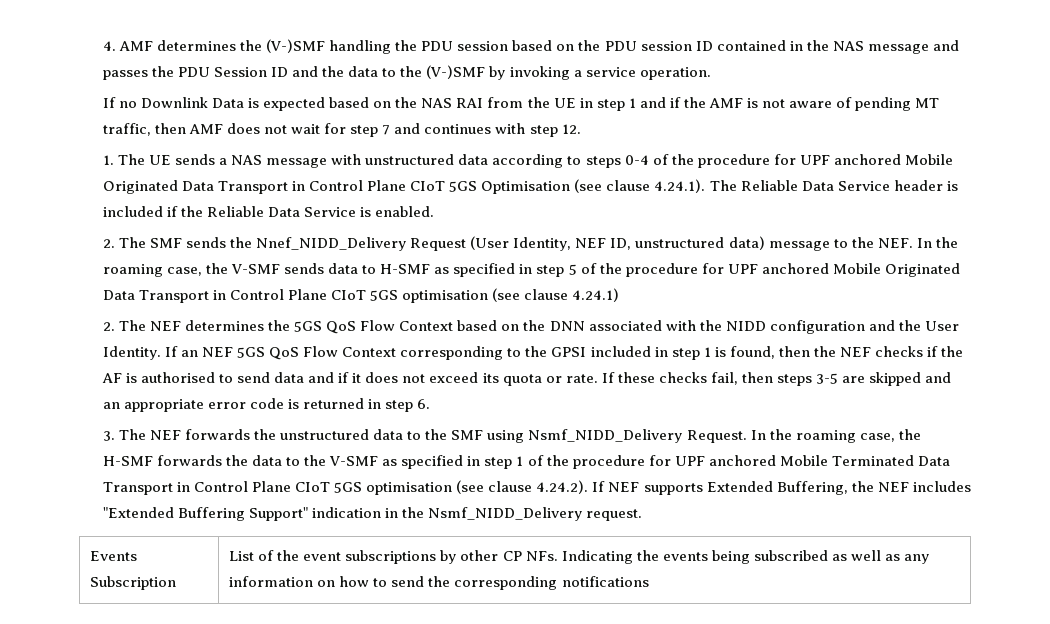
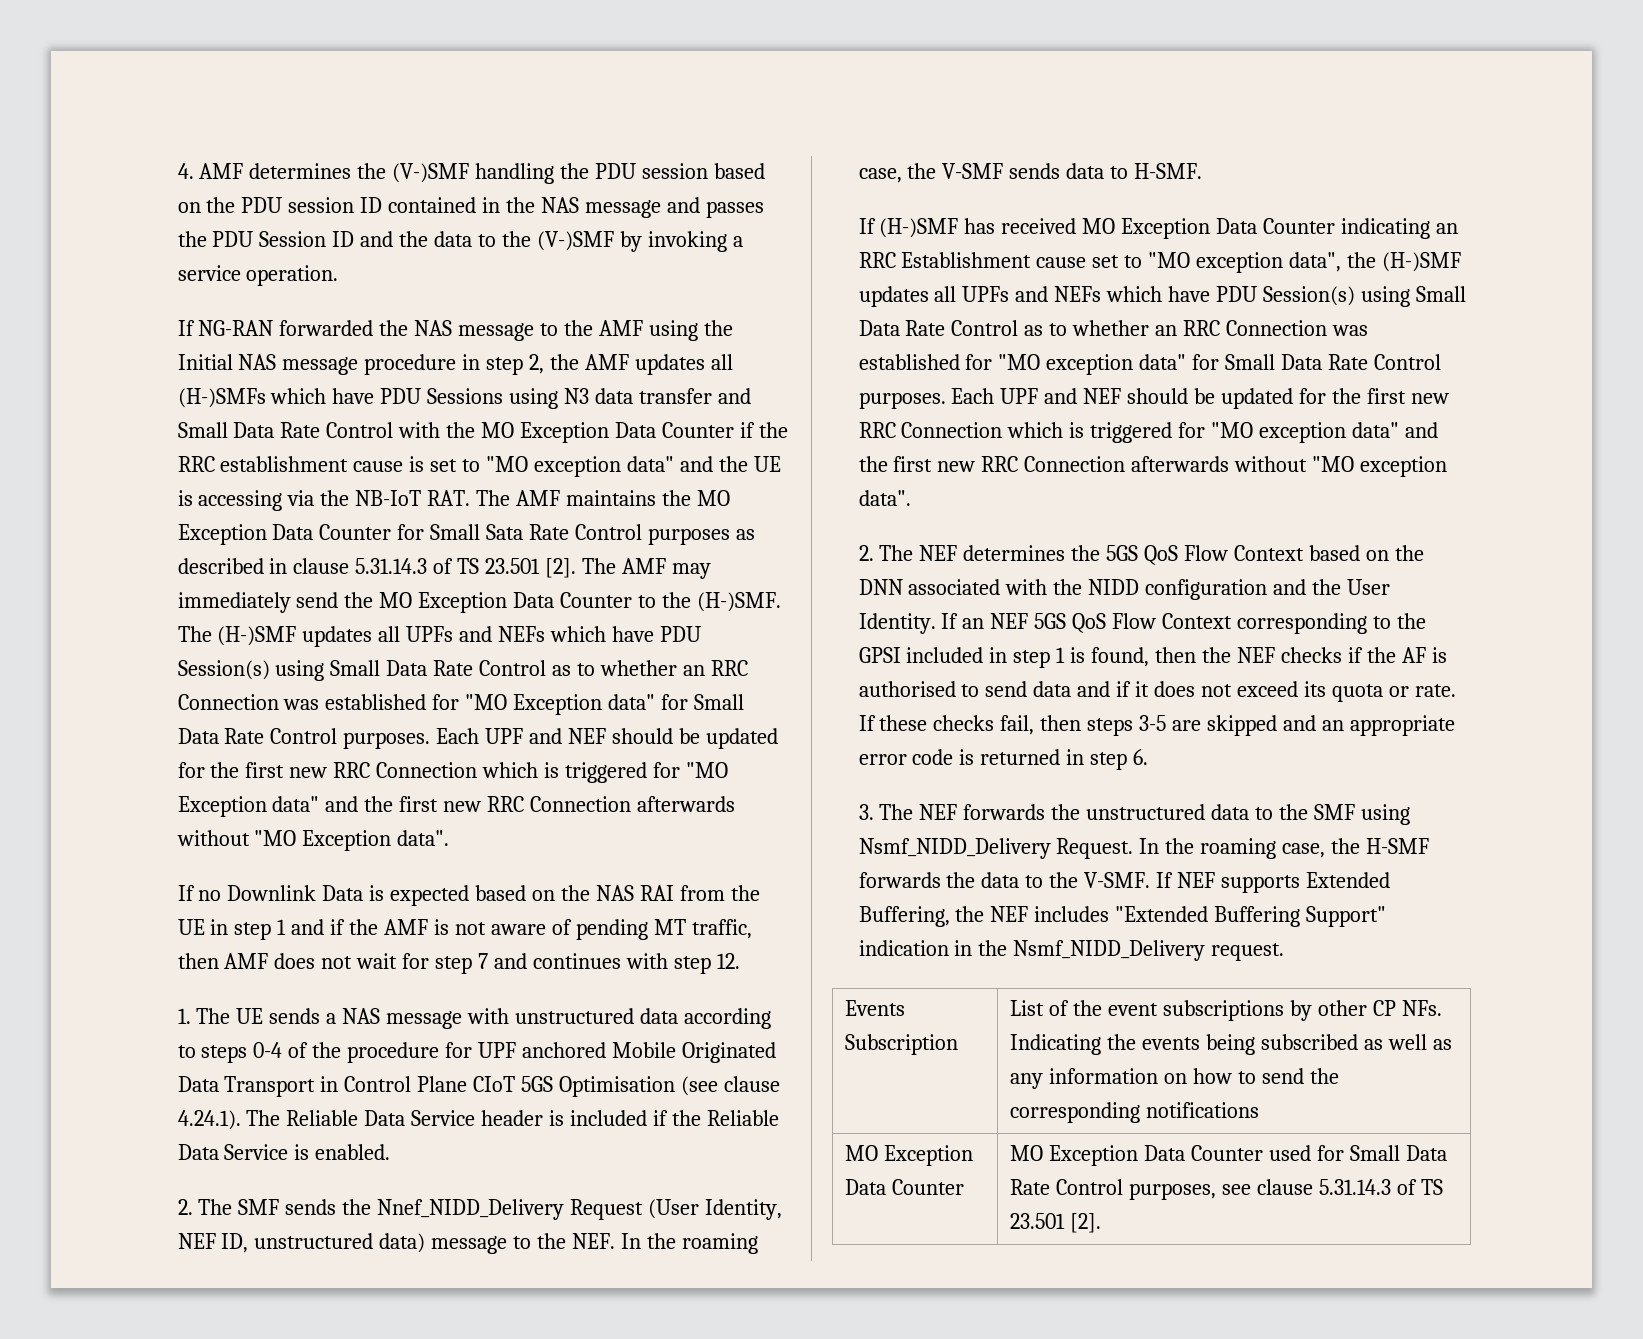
(711, 73) none -> [177,320,733,341] [177,354,733,375] [177,388,751,409] [177,422,788,443] [177,456,781,477] [177,490,730,511] [177,524,755,545] [177,558,711,579] [177,592,781,613] [177,626,701,647] [177,660,748,681] [177,694,745,715] [177,728,778,749] [177,762,728,783] [177,796,736,817] [176,830,450,851] // If NG-RAN forwarded the NAS message to the AMF using the Initial NAS message procedure in step 2, the AMF updates all (H-)SMFs which have PDU Sessions using N3 data transfer and Small Data Rate Control with the MO Exception Data Counter if the RRC establishment cause is set to "MO exception data" and the UE is accessing via the NB-IoT RAT. The AMF maintains the MO Exception Data Counter for Small Sata Rate Control purposes as described in clause 5.31.14.3 of TS 23.501 [2]. The AMF may immediately send the MO Exception Data Counter to the (H-)SMF. The (H-)SMF updates all UPFs and NEFs which have PDU Session(s) using Small Data Rate Control as to whether an RRC Connection was established for "MO Exception data" for Small Data Rate Control purposes. Each UPF and NEF should be updated for the first new RRC Connection which is triggered for "MO Exception data" and the first new RRC Connection afterwards without "MO Exception data".
[380,263,960,277] [102,288,620,303] H-SMF as specified in step 5 of the procedure for UPF anchored Mobile Originated Data Transport in Control Plane CIoT 5GS optimisation (see clause 4.24.1) -> [1134,163,1203,179] [858,218,1458,239] [858,252,1461,273] [858,286,1466,307] [858,320,1368,336] [858,354,1441,375] [858,388,1449,409] [858,422,1438,443] [858,456,1448,477] [858,490,911,506] H-SMF. // If (H-)SMF has received MO Exception Data Counter indicating an RRC Establishment cause set to "MO exception data", the (H-)SMF updates all UPFs and NEFs which have PDU Session(s) using Small Data Rate Control as to whether an RRC Connection was established for "MO exception data" for Small Data Rate Control purposes. Each UPF and NEF should be updated for the first new RRC Connection which is triggered for "MO exception data" and the first new RRC Connection afterwards without "MO exception data".
[329,455,950,469] [102,480,589,495] V-SMF as specified in step 1 of the procedure for UPF anchored Mobile Terminated Data Transport in Control Plane CIoT 5GS optimisation (see clause 4.24.2). -> [1084,872,1151,888] V-SMF.
(649, 581) none -> [845,1145,974,1166] [845,1179,965,1195] [1010,1145,1447,1166] [1010,1179,1443,1200] [1010,1213,1102,1233] // MO Exception Data Counter | MO Exception Data Counter used for Small Data Rate Control purposes, see clause 5.31.14.3 of TS 23.501 [2].

